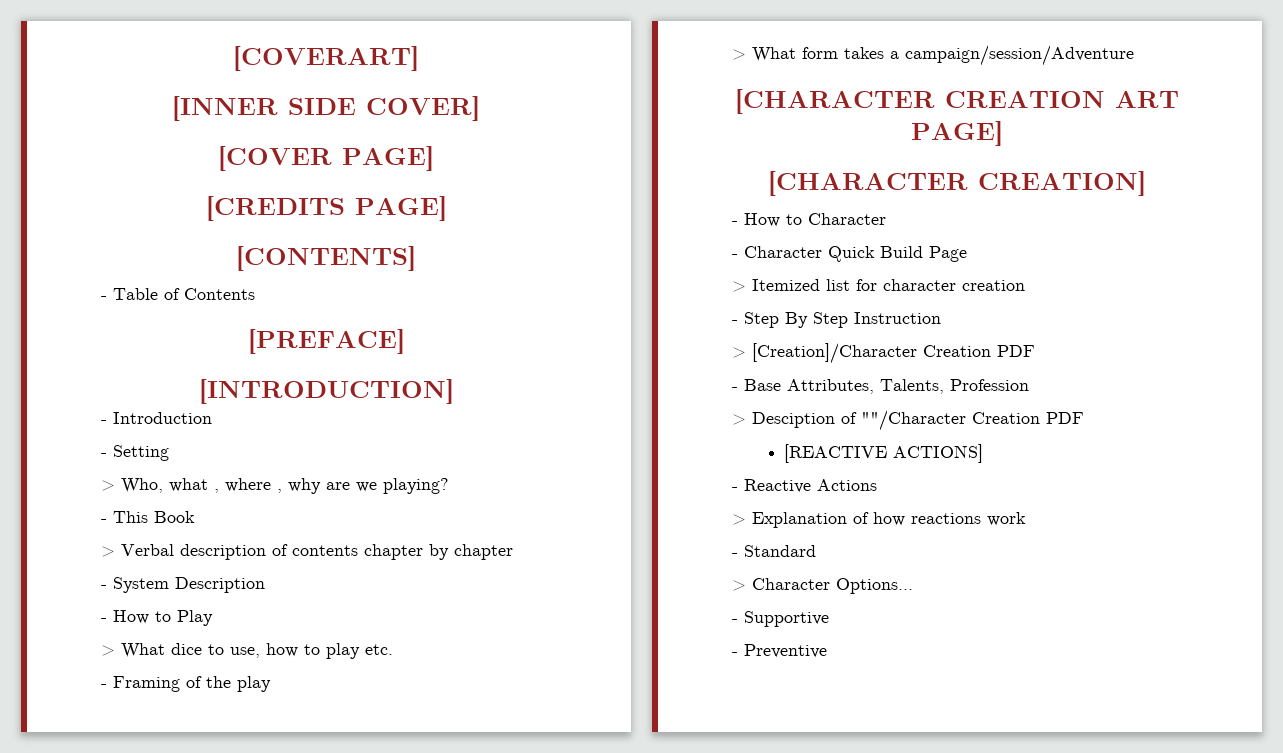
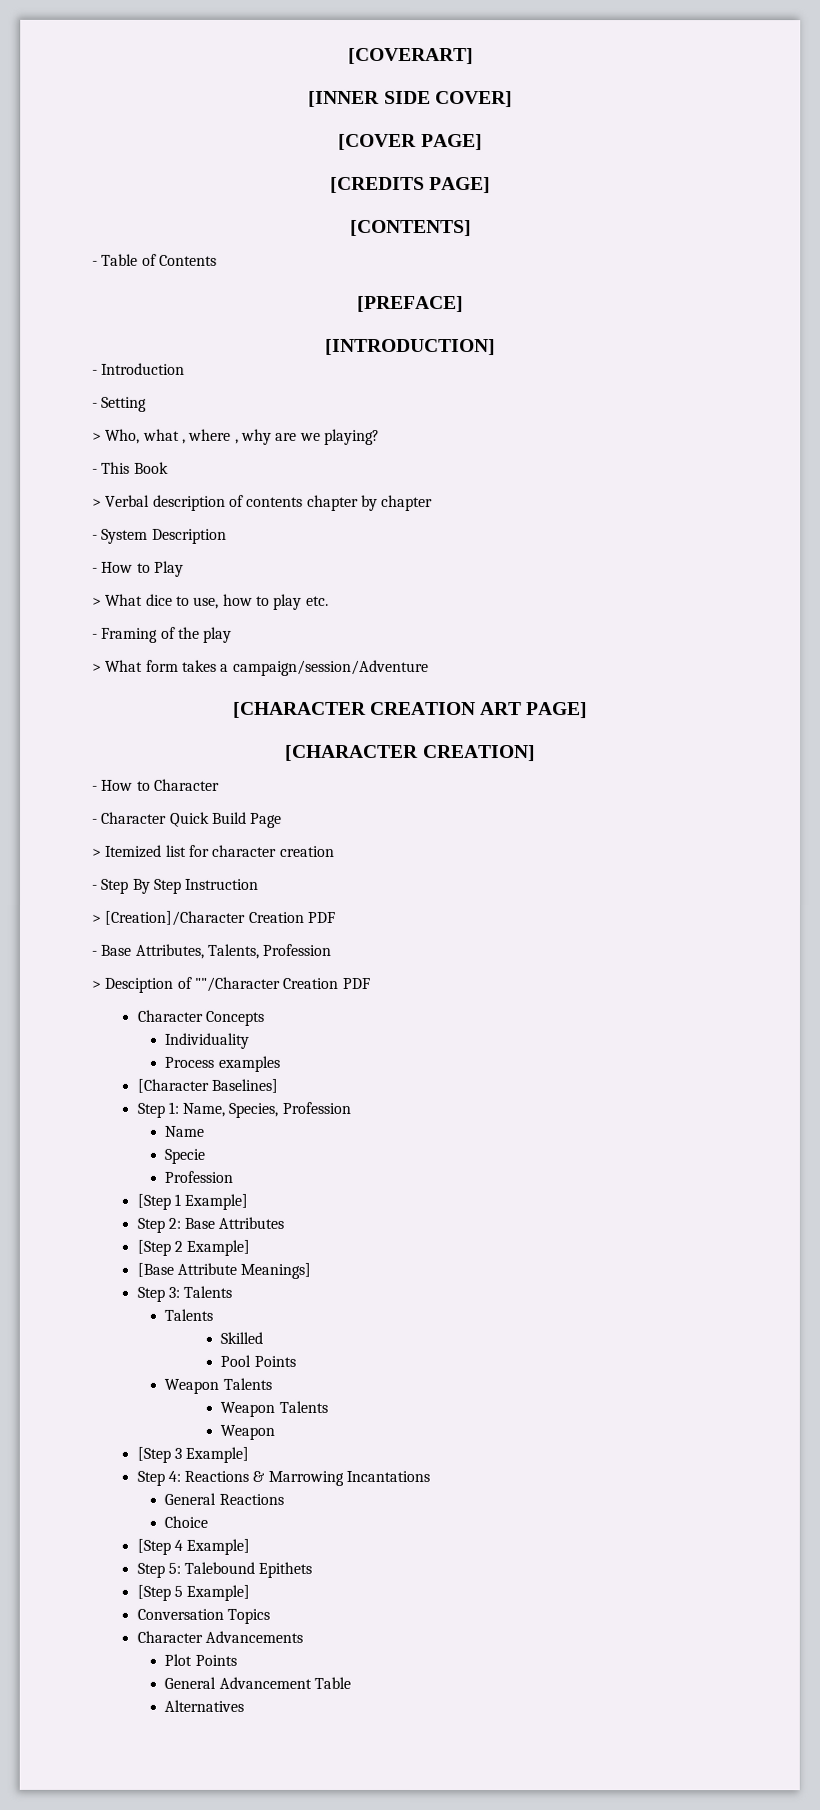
[784,444,984,463] [732,479,877,493] [732,512,1026,528] [732,545,816,557] [732,578,913,594] [732,611,829,627] [732,644,827,658] [REACTIVE ACTIONS] // - Reactive Actions // > Explanation of how reactions work // - Standard // > Character Options... // - Supportive // - Preventive -> [136,1009,264,1026] [164,1032,250,1049] [164,1055,280,1072] [136,1078,278,1093] [136,1101,351,1118] [164,1125,205,1137] [164,1148,206,1164] [164,1170,234,1183] [136,1193,249,1210] [136,1216,285,1233] [136,1239,251,1256] [136,1262,312,1279] [136,1285,233,1302] [164,1308,214,1321] [220,1331,264,1344] [220,1354,296,1367] [164,1377,272,1394] [220,1400,328,1417] [220,1424,276,1440] [136,1446,250,1463] [136,1470,431,1486] [164,1492,284,1505] [164,1515,209,1528] [136,1538,251,1555] [136,1561,313,1578] [136,1584,251,1601] [136,1608,270,1624] [136,1630,303,1643] [164,1653,237,1666] [164,1676,352,1689] [164,1699,245,1712] Character Concepts // Individuality // Process examples // [Character Baselines] // Step 1: Name, Species, Profession // Name // Specie // Profession // [Step 1 Example] // Step 2: Base Attributes // [Step 2 Example] // [Base Attribute Meanings] // Step 3: Talents // Talents // Skilled // Pool Points // Weapon Talents // Weapon Talents // Weapon // [Step 3 Example] // Step 4: Reactions & Marrowing Incantations // General Reactions // Choice // [Step 4 Example] // Step 5: Talebound Epithets // [Step 5 Example] // Conversation Topics // Character Advancements // Plot Points // General Advancement Table // Alternatives

